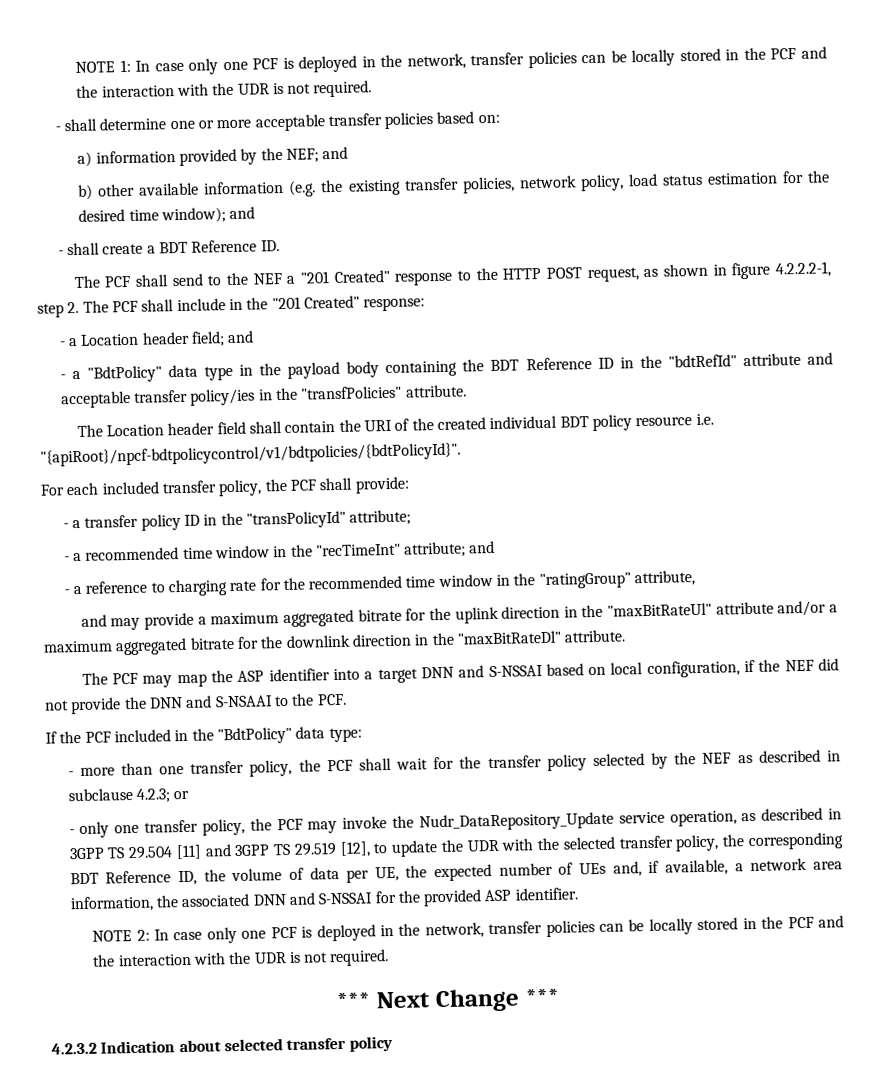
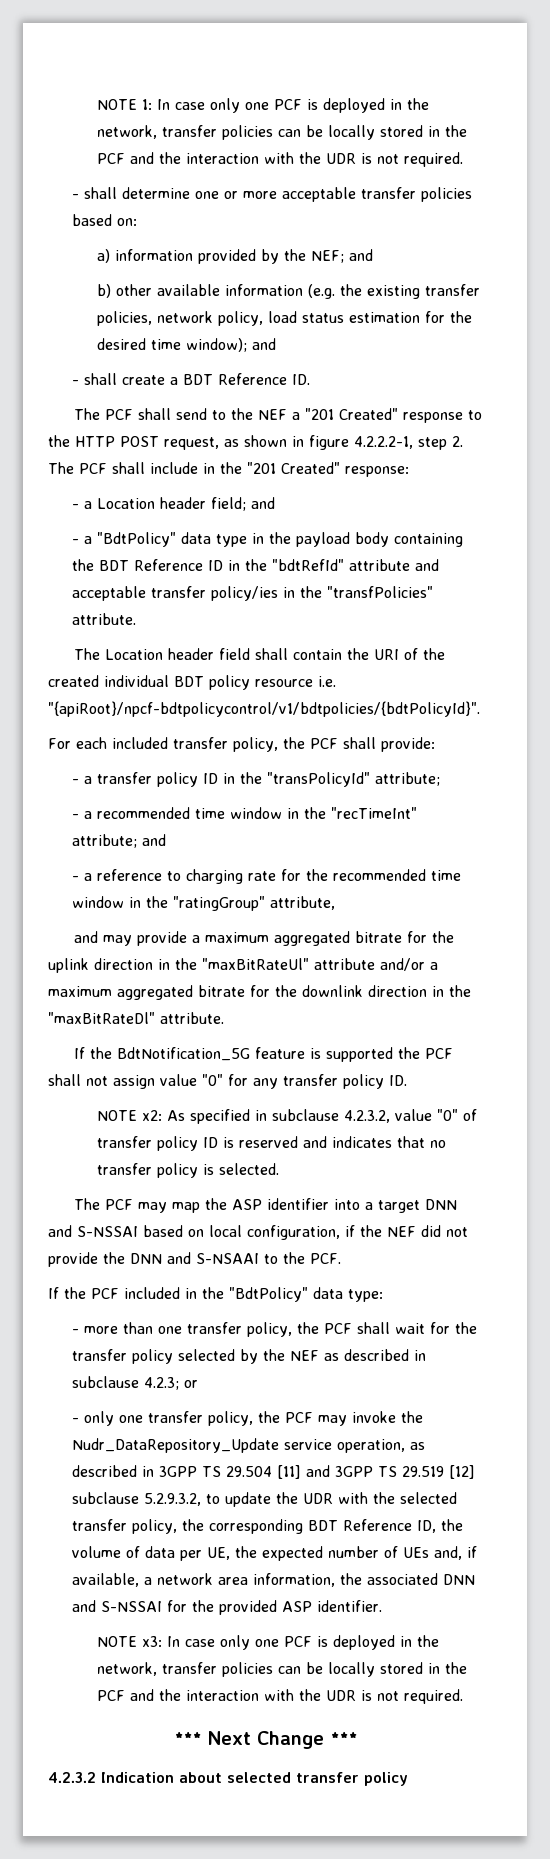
(626, 636) none -> [73,1047,453,1062] [48,1074,407,1089] [96,1109,477,1124] [96,1136,446,1151] [96,1163,279,1178] // If the BdtNotification_5G feature is supported the PCF shall not assign value "0" for any transfer policy ID. // NOTE x2: As specified in subclause 4.2.3.2, value "0" of transfer policy ID is reserved and indicates that no transfer policy is selected.
[339,841,371,857] [12], -> [449,1465,476,1479] [72,1492,202,1506] [12] subclause 5.2.9.3.2,
[136,929,150,941] 2: -> [141,1636,162,1647] x3:

